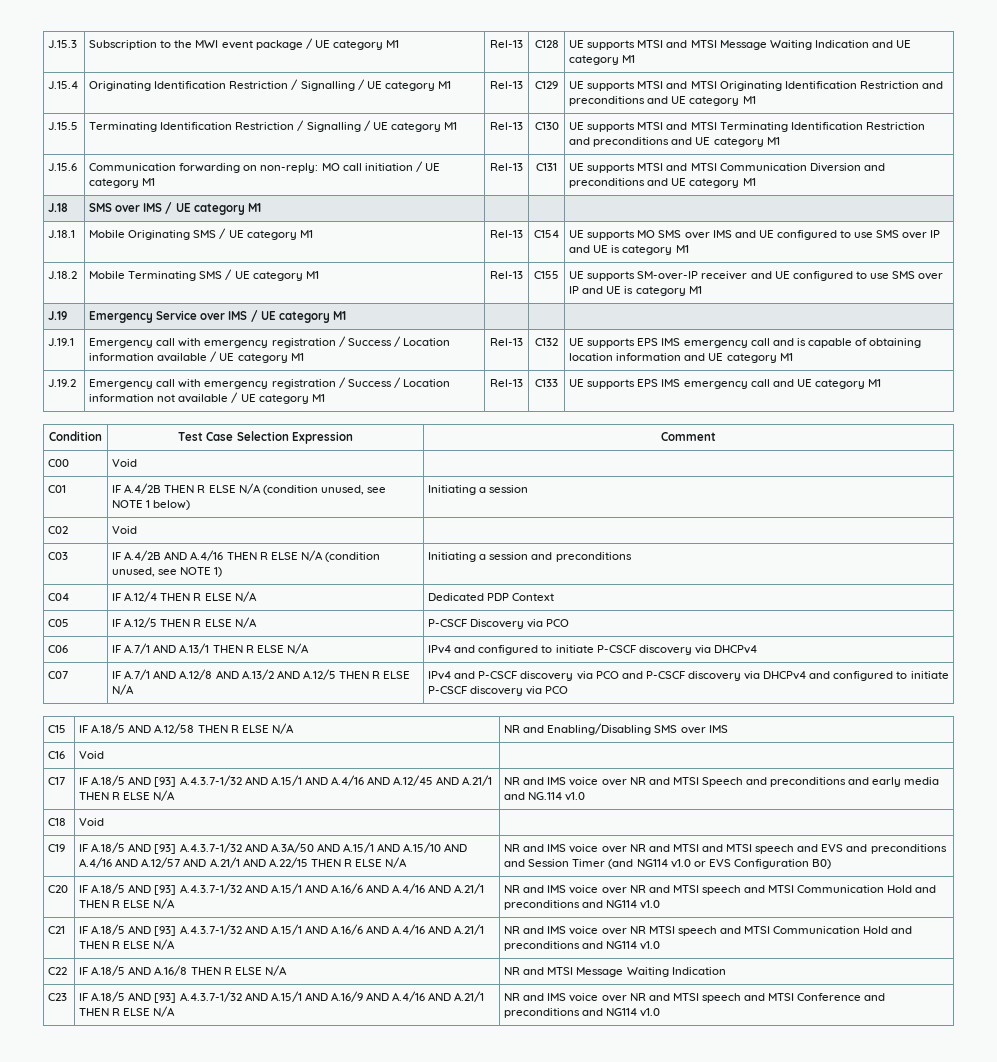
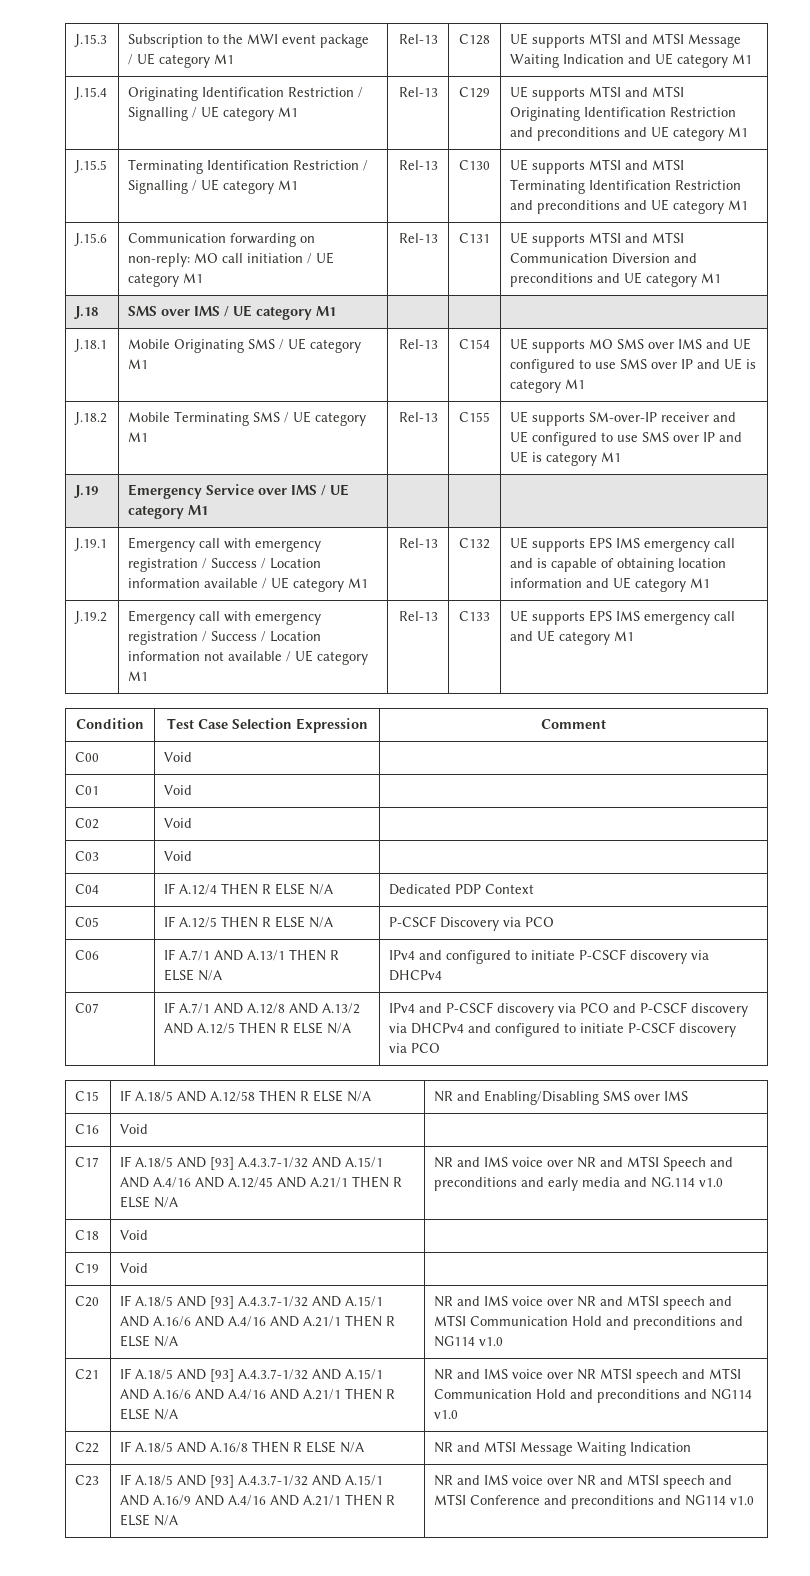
[112,483,386,495] [112,500,191,510] [428,485,529,495] [48,526,69,534] [112,526,138,534] [48,552,69,560] [112,550,380,562] [112,567,223,577] [428,552,632,562] IF A.4/2B THEN R ELSE N/A (condition unused, see NOTE 1 below) | Initiating a session // C02 | Void | // C03 | IF A.4/2B AND A.4/16 THEN R ELSE N/A (condition unused, see NOTE 1) | Initiating a session and preconditions -> [164,785,193,795] [75,818,100,829] [164,818,193,828] [75,851,100,861] [164,851,193,861] Void | // C02 | Void | // C03 | Void |
[79,842,468,854] [79,857,408,868] [504,844,947,854] [504,859,832,869] IF A.18/5 AND [93] A.4.3.7-1/32 AND A.3A/50 AND A.15/1 AND A.15/10 AND A.4/16 AND A.12/57 AND A.21/1 AND A.22/15 THEN R ELSE N/A | NR and IMS voice over NR and MTSI and MTSI speech and EVS and preconditions and Session Timer (and NG114 v1.0 or EVS Configuration B0) -> [120,1263,149,1273] Void |

